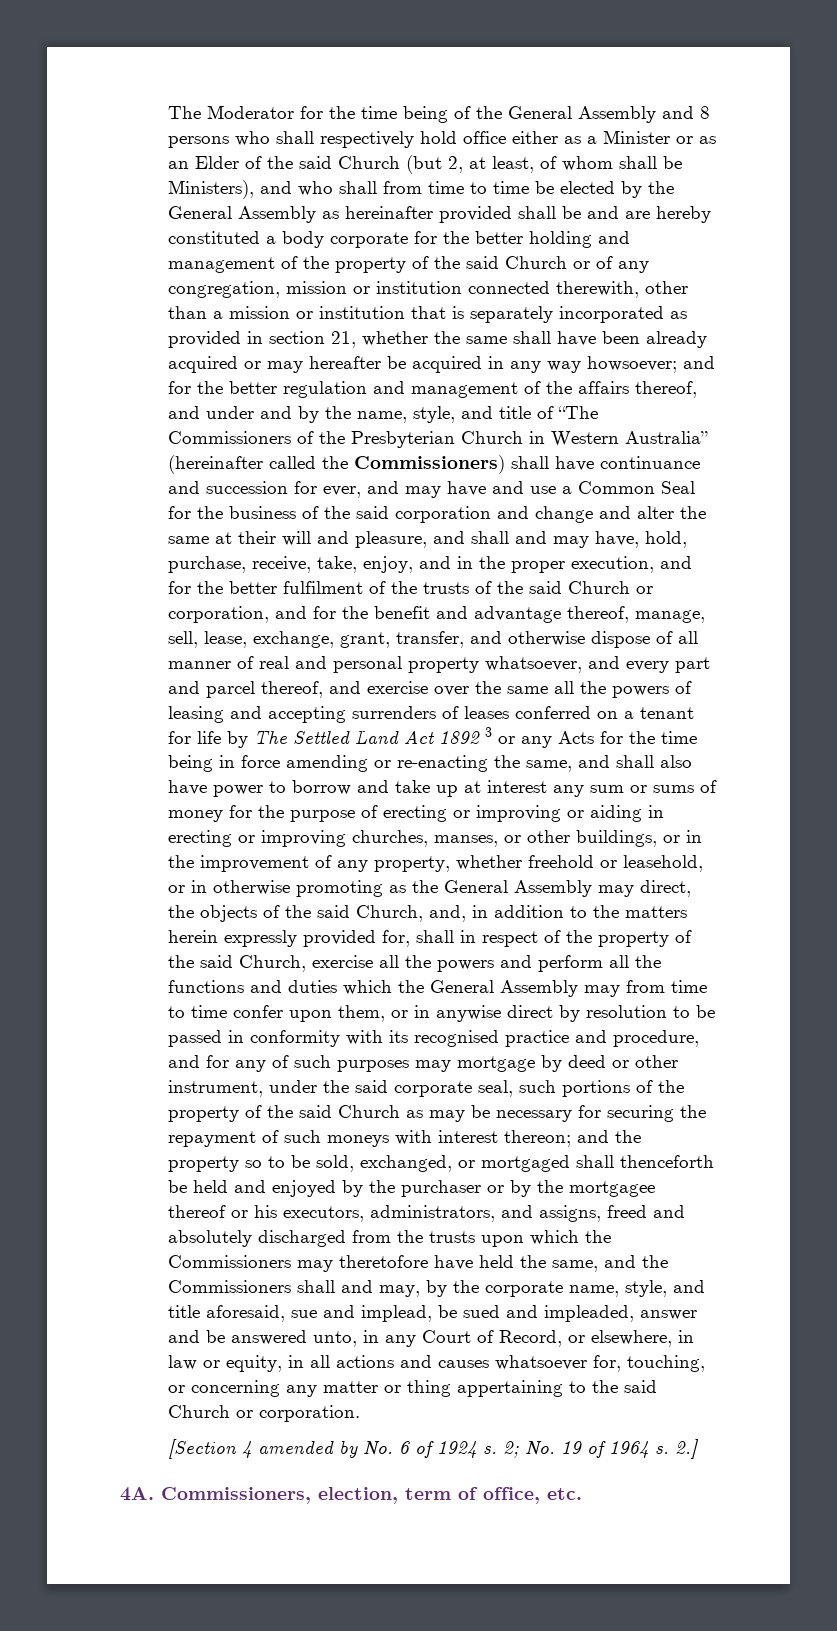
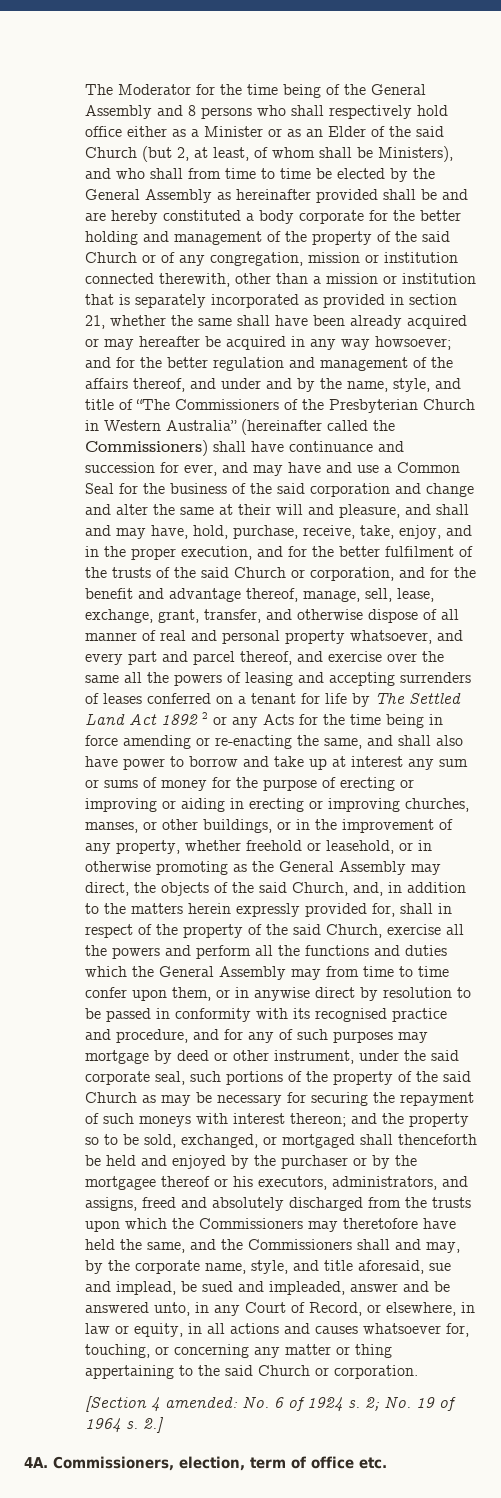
[484,727,492,737] 3 -> [201,712,208,719] 2
[257,1440,358,1458] amended by -> [164,1397,238,1408] amended:
[483,1487,540,1504] office, -> [311,1456,354,1469] office

